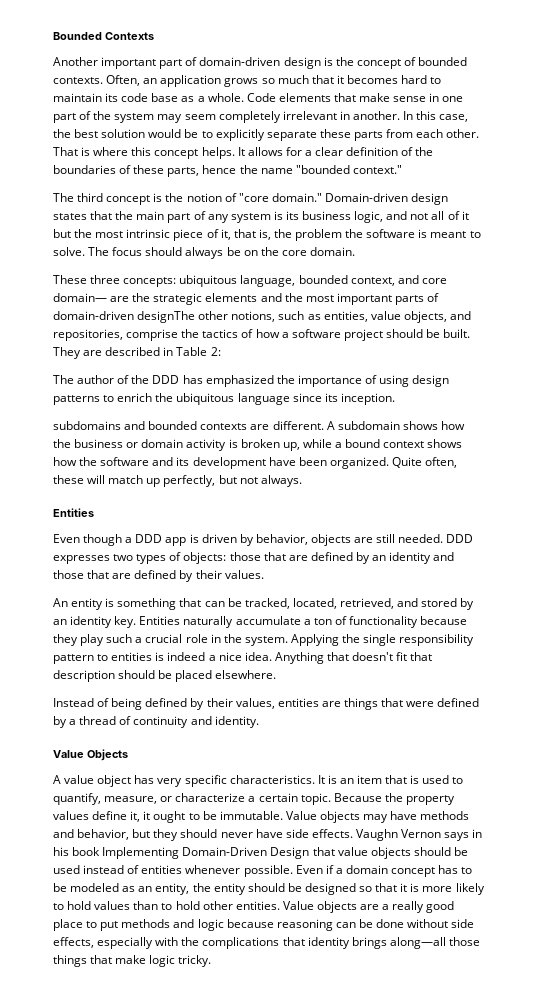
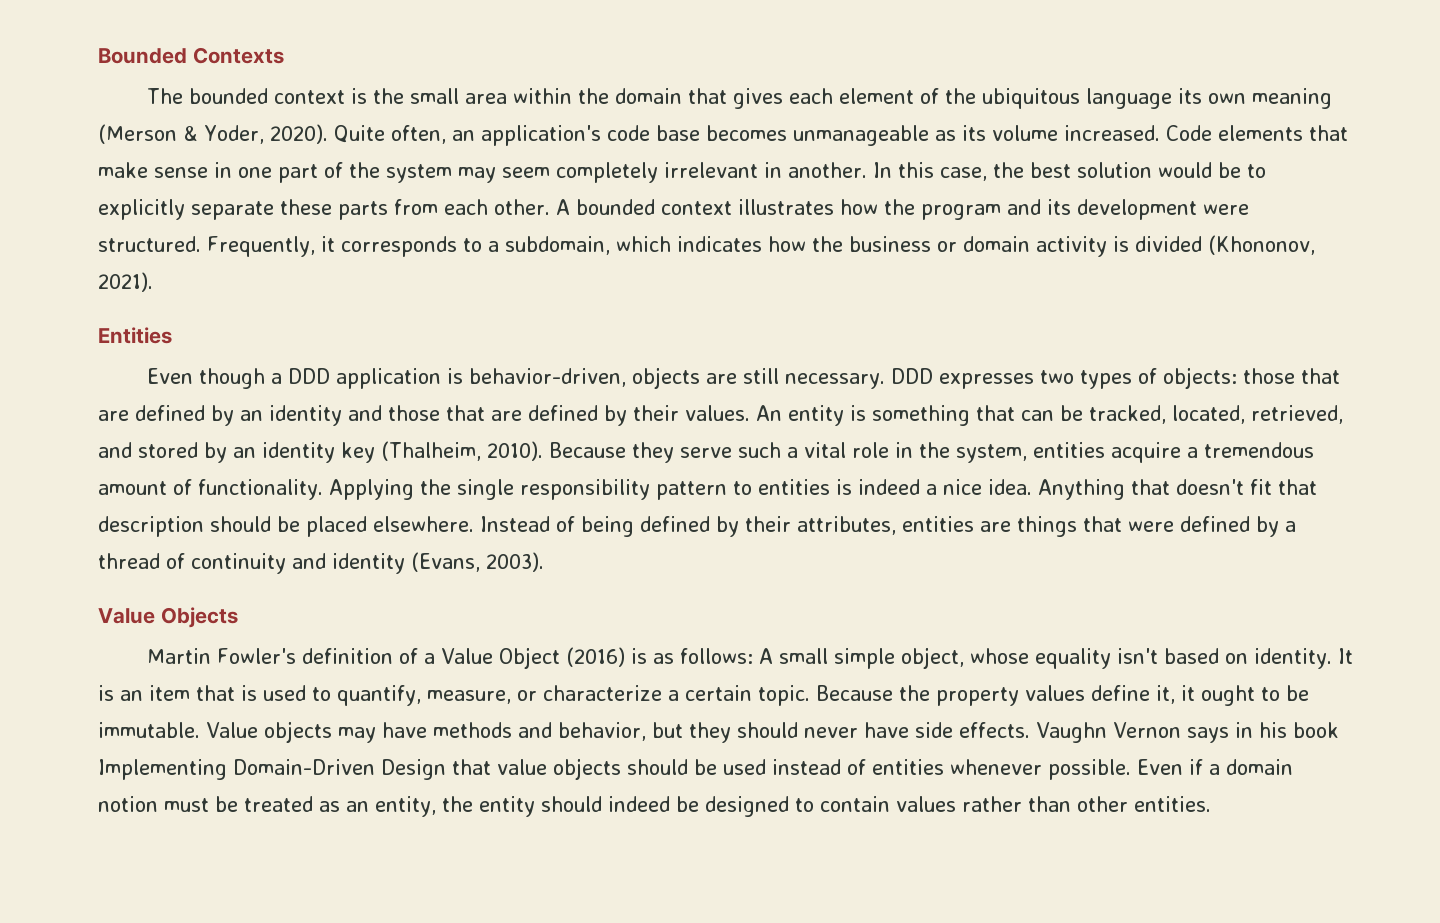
[53,57,468,69] [53,75,442,87] [53,93,244,102] Another important part of domain-driven design is the concept of bounded contexts. Often, an application grows so much that it becomes hard to maintain its code base as a whole. -> [147,88,1333,109] [98,124,1160,146] The bounded context is the small area within the domain that gives each element of the ubiquitous language its own meaning (Merson & Yoder, 2020). Quite often, an application's code base becomes unmanageable as its volume increased.
[53,147,434,159] [53,165,402,177] [53,193,449,205] [53,211,469,223] [53,229,481,241] [53,247,355,259] [53,275,447,287] [53,293,440,305] [53,311,471,323] [53,329,471,341] [53,347,221,359] [53,375,450,387] [53,393,395,405] [53,421,438,430] That is where this concept helps. It allows for a clear definition of the boundaries of these parts, hence the name "bounded context." // The third concept is the notion of "core domain." Domain-driven design states that the main part of any system is its business logic, and not all of it but the most intrinsic piece of it, that is, the problem the software is meant to solve. The focus should always be on the core domain. // These three concepts: ubiquitous language, bounded context, and core domain— are the strategic elements and the most important parts of domain-driven designThe other notions, such as entities, value objects, and repositories, comprise the tactics of how a software project should be built. They are described in Table 2: // The author of the DDD has emphasized the importance of using design patterns to enrich the ubiquitous language since its inception. // subdomains and bounded contexts are different. A subdomain shows -> [555,199,1249,220] [98,236,762,257] A bounded context illustrates how the program and its development were structured. Frequently, it corresponds to a subdomain, which indicates
[240,439,463,451] [53,457,458,469] [53,475,302,487] broken up, while a bound context shows how the software and its development have been organized. Quite often, these will match up perfectly, but not always. -> [1135,235,1315,255] [98,272,153,292] divided (Khononov, 2021).
[165,534,308,546] app is driven by behavior, -> [336,368,627,389] application is behavior-driven,
[398,534,444,543] needed. -> [785,373,886,389] necessary.
(264, 574) // -> (750, 413) none
[114,616,468,628] [53,634,105,646] key. Entities naturally accumulate a ton of functionality because they play -> [341,441,732,463] key (Thalheim, 2010). Because they serve
[145,634,183,643] crucial -> [804,442,846,458] vital
[244,636,288,646] system. -> [956,442,1314,463] [98,479,323,500] system, entities acquire a tremendous amount of functionality.
(277, 674) // -> (474, 524) none
[235,698,275,709] values, -> [797,516,896,535] attributes,
[214,716,259,728] identity. -> [332,552,544,574] identity (Evans, 2003).
[53,775,315,787] A value object has very specific characteristics. -> [147,647,1333,669] Martin Fowler's definition of a Value Object (2016) is as follows: A small simple object, whose equality isn't based on identity.
[391,865,473,877] [53,883,120,892] concept has to be modeled -> [98,796,313,812] notion must be treated
(285, 887) none -> [608,796,670,812] indeed
[359,883,485,895] [53,901,455,913] [53,919,475,931] [53,937,480,949] [53,955,212,967] so that it is more likely to hold values than to hold other entities. Value objects are a really good place to put methods and logic because reasoning can be done without side effects, especially with the complications that identity brings along—all those things that make logic tricky. -> [795,796,1211,812] to contain values rather than other entities.

